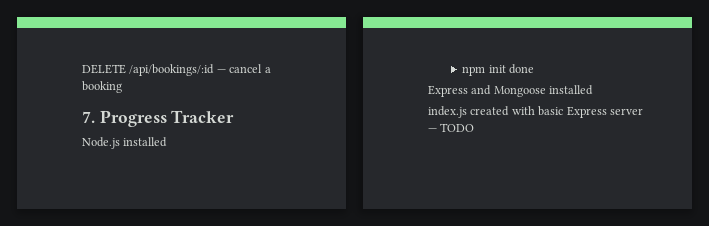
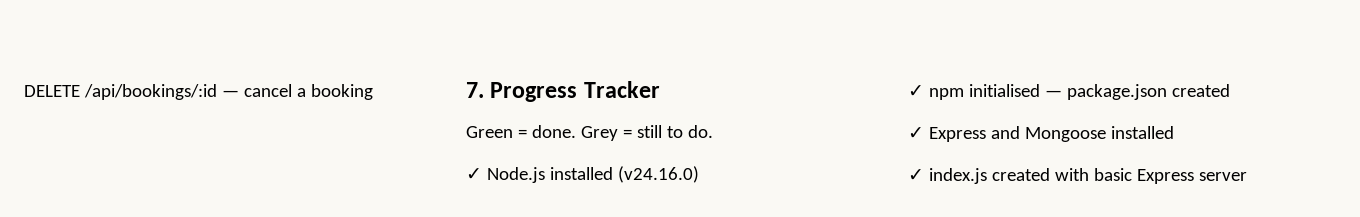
[82,137,168,149] [462,64,534,76] Node.js installed // npm init done // -> [466,125,713,141] [466,166,699,183] [908,84,1230,100] [908,127,924,139] Green = done. Grey = still to do. // ✓ Node.js installed (v24.16.0) // ✓ npm initialised — package.json created // ✓
(594, 90) none -> [908,169,924,181] ✓
[428,123,475,132] — TODO -> (1247, 176) none

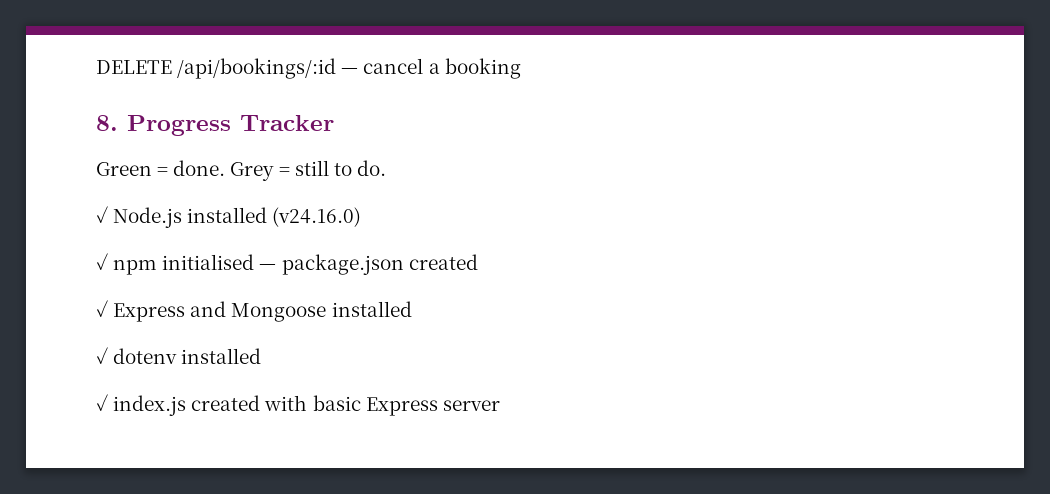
[466,82,484,98] 7. -> [96,115,118,131] 8.
(1174, 132) none -> [96,347,262,364] // ✓ dotenv installed

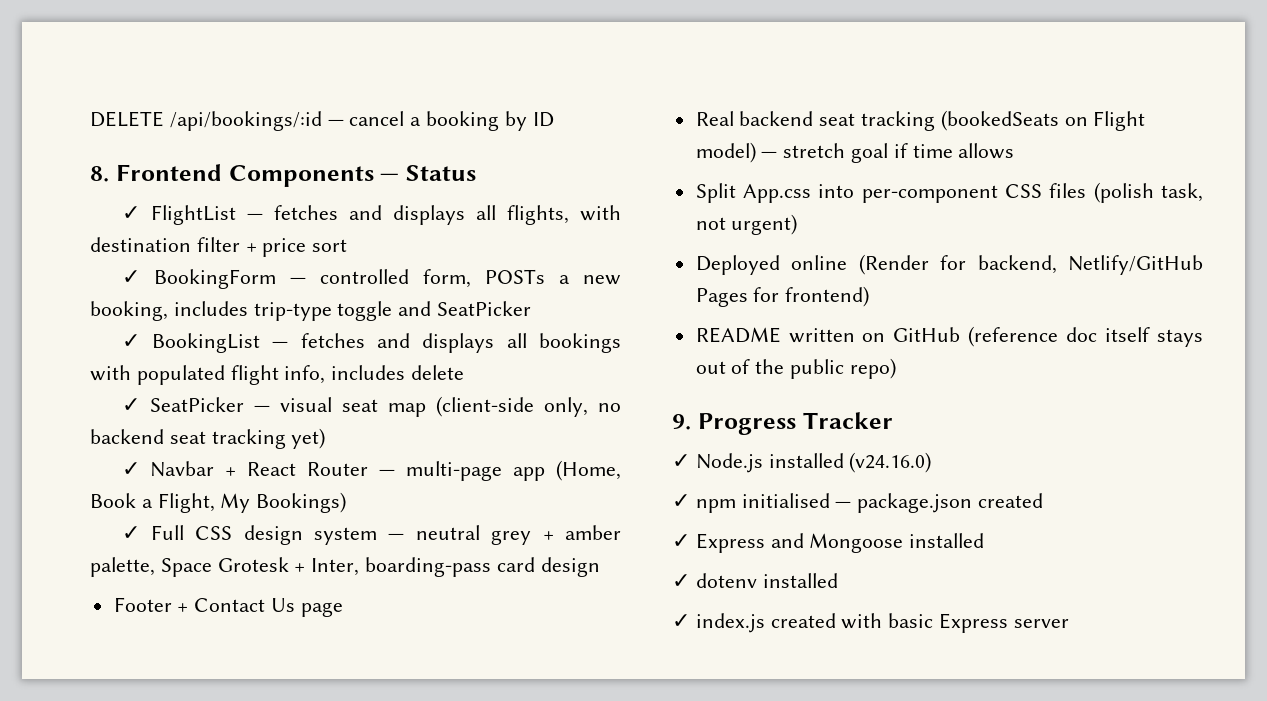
(521, 68) none -> [504,111,554,131] by ID
[127,115,334,136] [96,160,386,181] Progress Tracker // Green = done. Grey = still to do. -> [115,164,476,187] [121,205,621,225] [90,237,348,257] [121,269,621,289] [90,301,532,321] [121,333,621,353] [90,365,465,385] [121,396,621,417] [90,428,326,449] [121,460,621,481] [90,492,347,513] [121,525,621,545] [90,557,600,577] [113,597,343,617] [695,110,1146,131] [695,142,1015,163] [695,182,1203,203] [695,214,798,235] [695,254,1203,275] [695,286,870,307] [695,326,1203,347] [695,358,896,379] [672,412,893,435] Frontend Components — Status // ✓ FlightList — fetches and displays all flights, with destination filter + price sort // ✓ BookingForm — controlled form, POSTs a new booking, includes trip-type toggle and SeatPicker // ✓ BookingList — fetches and displays all bookings with populated flight info, includes delete // ✓ SeatPicker — visual seat map (client-side only, no backend seat tracking yet) // ✓ Navbar + React Router — multi-page app (Home, Book a Flight, My Bookings) // ✓ Full CSS design system — neutral grey + amber palette, Space Grotesk + Inter, boarding-pass card design // Footer + Contact Us page // Real backend seat tracking (bookedSeats on Flight model) — stretch goal if time allows // Split App.css into per-component CSS files (polish task, not urgent) // Deployed online (Render for backend, Netlify/GitHub Pages for frontend) // README written on GitHub (reference doc itself stays out of the public repo) // 9. Progress Tracker

